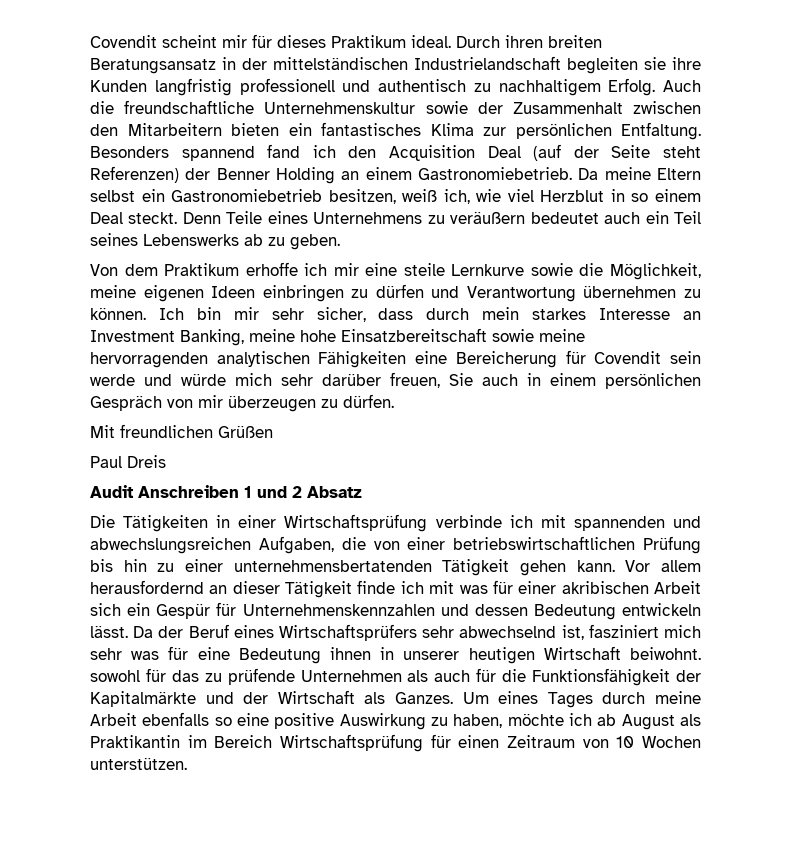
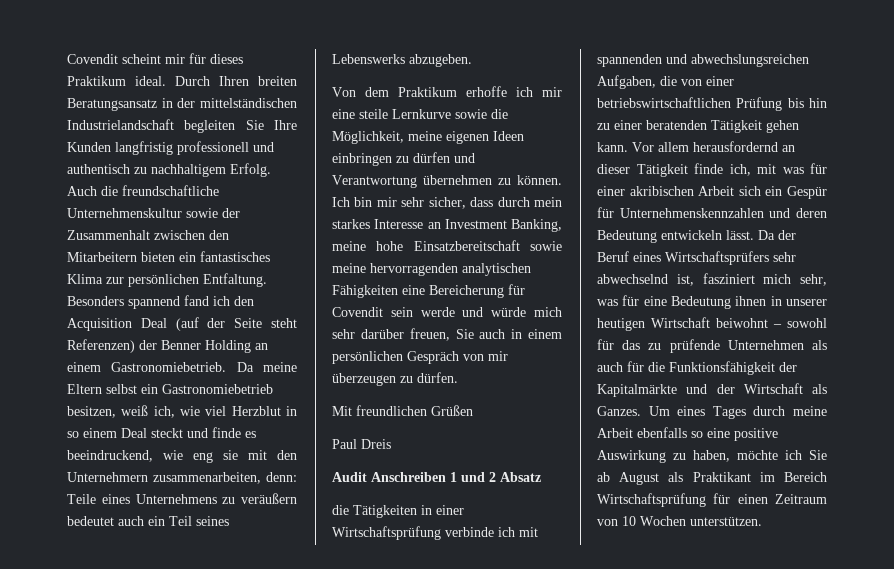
[505,35,543,48] ihren -> [219,76,249,86] Ihren
[644,57,701,70] sie ihre -> [245,120,297,130] Sie Ihre
[128,212,221,224] steckt. Denn -> [151,427,256,438] [67,450,297,463] [67,472,297,484] steckt und finde es beeindruckend, wie eng sie mit den Unternehmern zusammenarbeiten, denn:
[244,234,340,250] ab zu geben. -> [409,54,472,67] abzugeben.
[90,515,115,528] Die -> [332,505,349,515] die
[233,560,432,572] unternehmensbertatenden -> [646,120,707,130] beratenden
[400,581,424,594] ich -> [729,164,751,176] ich,
[474,604,528,616] dessen -> [796,208,827,218] deren
[90,648,122,660] sehr -> [800,274,827,286] sehr,
[630,647,701,660] beiwohnt. -> [716,318,782,328] beiwohnt –
(592, 719) none -> [809,450,827,460] Sie
[90,735,180,748] Praktikantin -> [692,472,751,482] Praktikant

